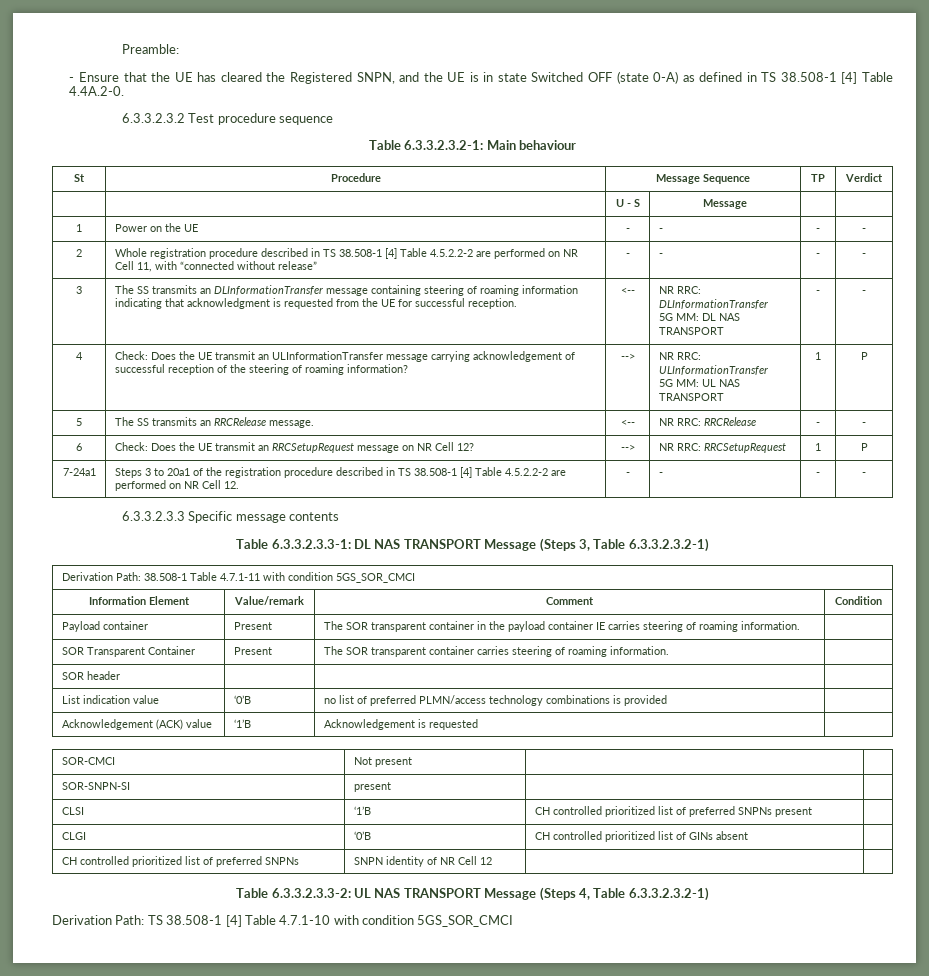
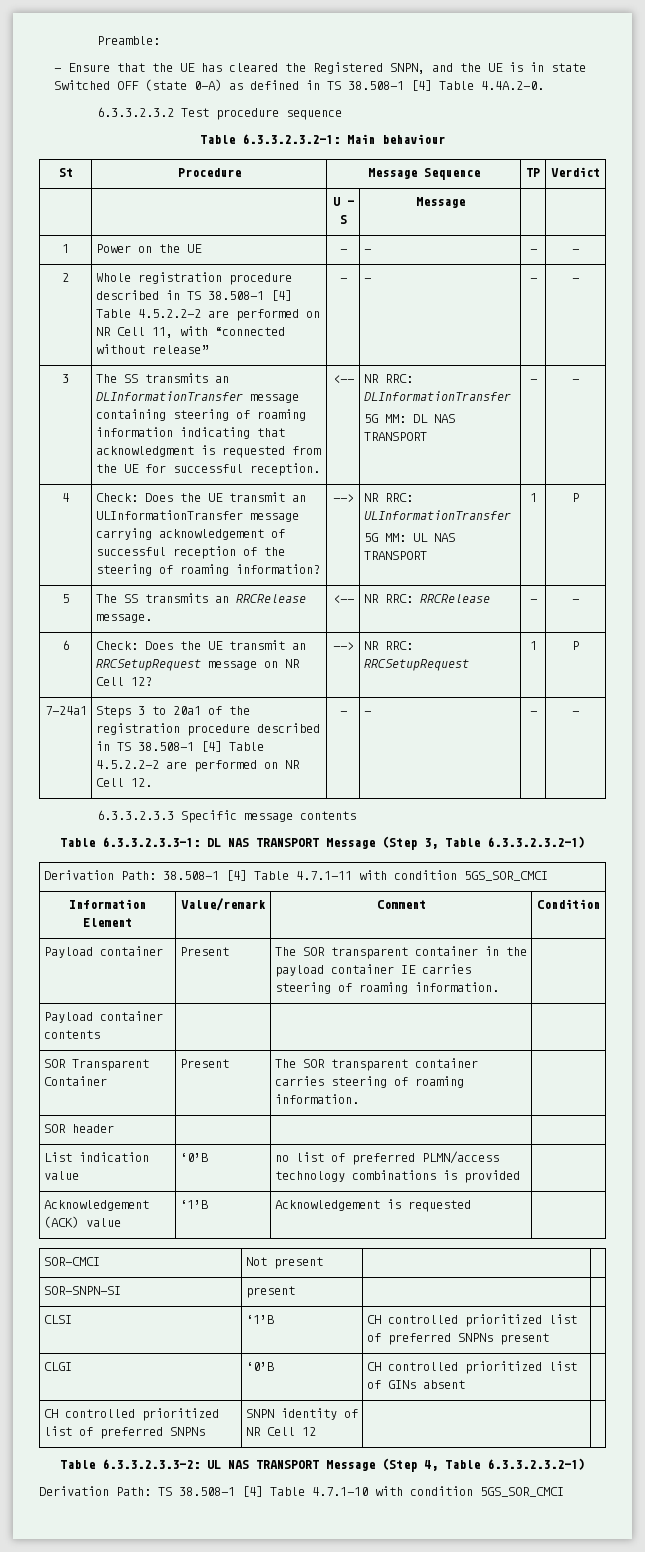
[539,538,576,552] (Steps -> [382,836,417,850] (Step
(187, 577) none -> [225,870,247,881] [4]
(800, 625) none -> [43,1011,163,1023] [43,1030,100,1039] // Payload container contents | | |
[539,887,576,901] (Steps -> [382,1458,417,1472] (Step

